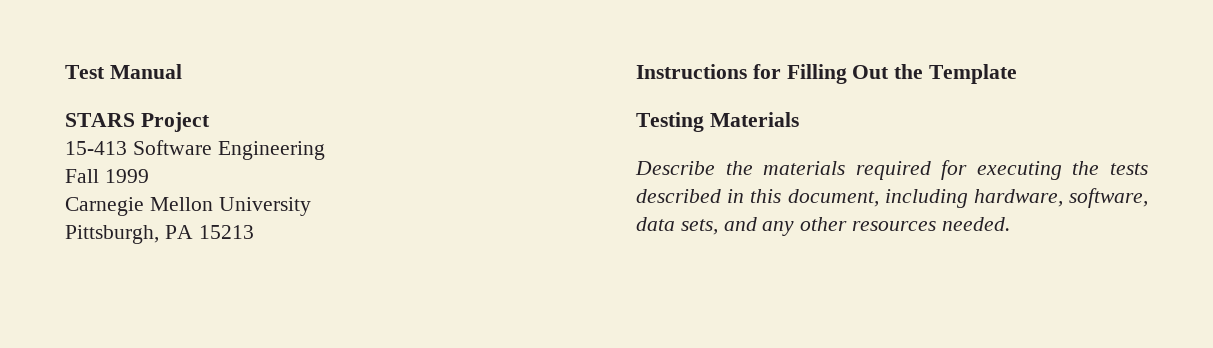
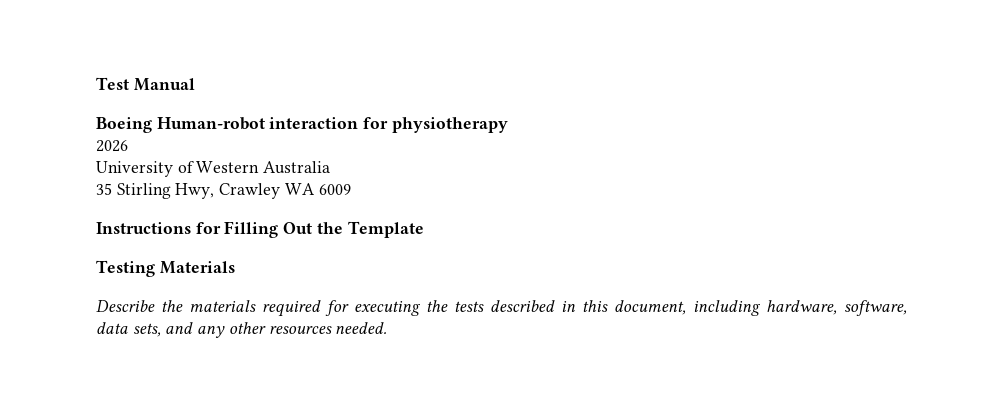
[65,112,210,132] [65,140,325,160] [65,169,149,183] [65,197,311,216] [65,225,254,244] STARS Project // 15-413 Software Engineering // Fall 1999 // Carnegie Mellon University // Pittsburgh, PA 15213 -> [96,117,508,133] [96,140,128,152] [96,161,331,177] [96,183,351,199] Boeing Human-robot interaction for physiotherapy // 2026 // University of Western Australia // 35 Stirling Hwy, Crawley WA 6009

